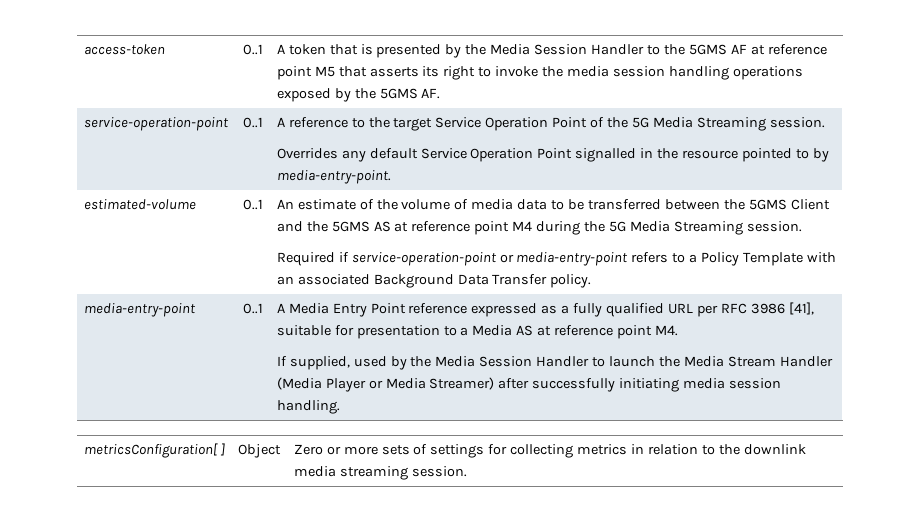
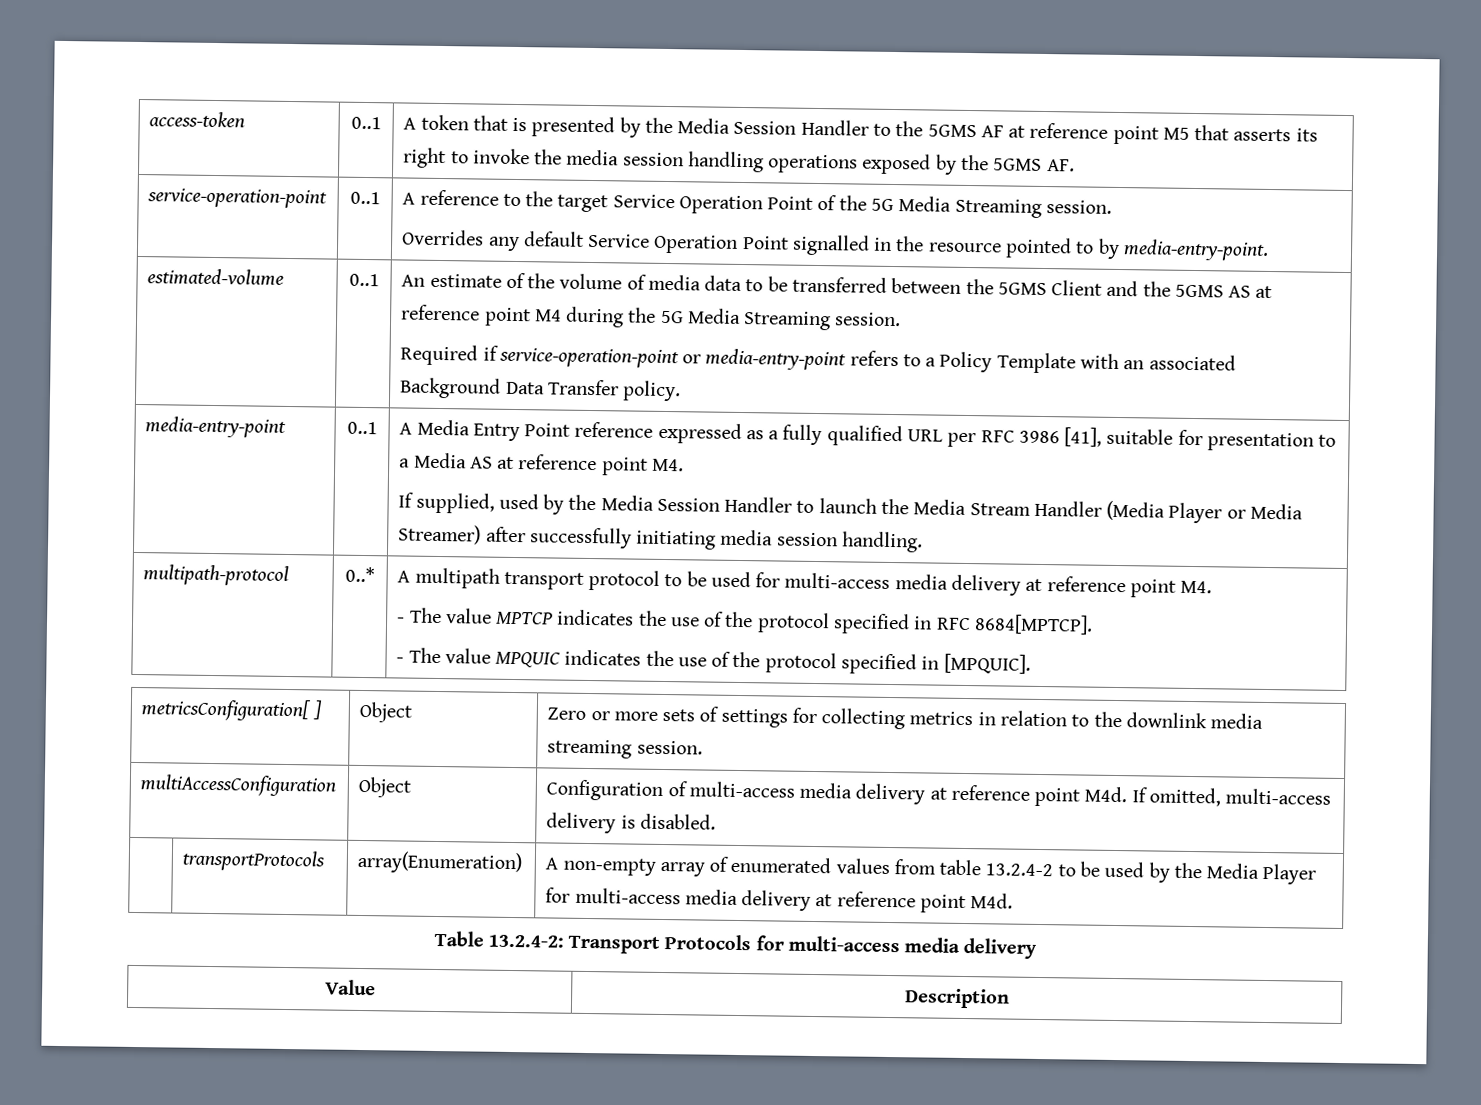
(340, 407) none -> [143,564,290,587] [345,566,375,583] [397,567,1213,598] [397,607,1093,635] [396,647,1031,675] // multipath-protocol | 0..* | A multipath transport protocol to be used for multi-access media delivery at reference point M4. // - The value MPTCP indicates the use of the protocol specified in RFC 8684[MPTCP]. // - The value MPQUIC indicates the use of the protocol specified in [MPQUIC].
(467, 471) none -> [140,774,337,797] [358,776,412,798] [546,779,1332,807] [546,812,716,834] [182,849,326,872] [357,850,523,875] [545,856,1317,885] [545,887,1014,914] [433,930,1038,959] [324,979,376,996] [903,988,1010,1009] // multiAccessConfiguration | Object | Configuration of multi-access media delivery at reference point M4d. If omitted, multi-access delivery is disabled. // | transportProtocols | array(Enumeration) | A non-empty array of enumerated values from table 13.2.4-2 to be used by the Media Player for multi-access media delivery at reference point M4d. // Table 13.2.4-2: Transport Protocols for multi-access media delivery // Value | Description

